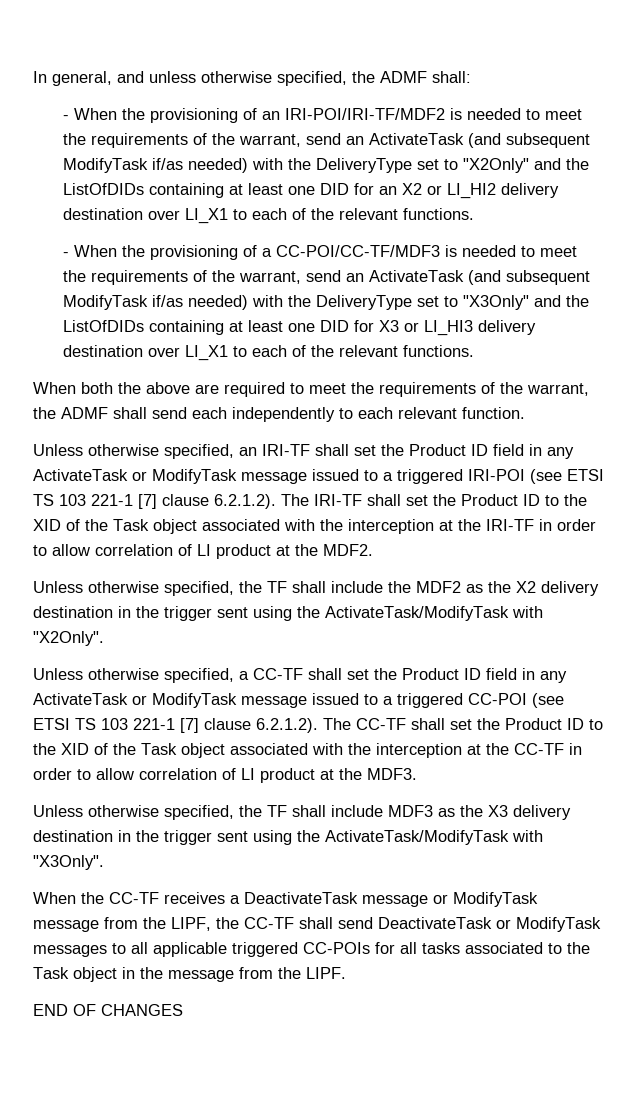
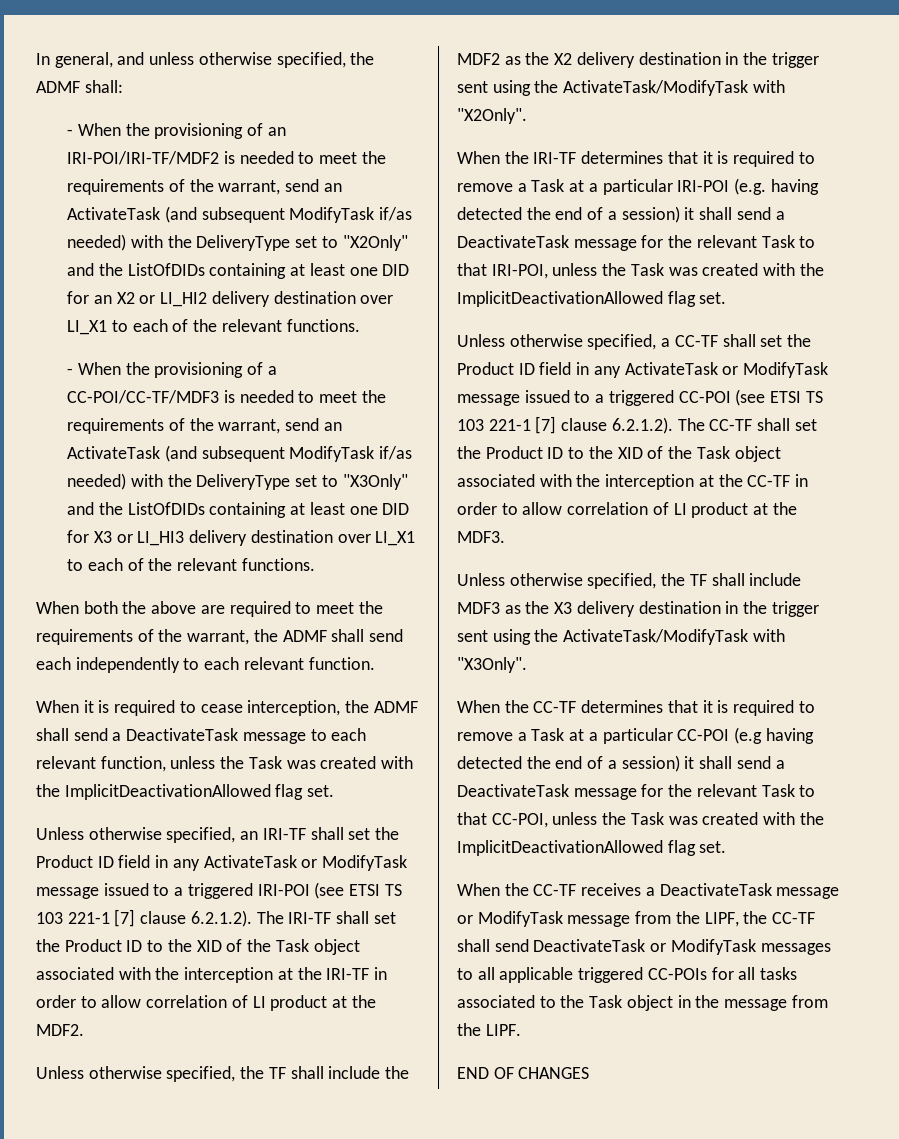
(525, 413) none -> [36,700,418,716] [36,728,367,744] [36,756,414,772] [36,784,335,800] // When it is required to cease interception, the ADMF shall send a DeactivateTask message to each relevant function, unless the Task was created with the ImplicitDeactivationAllowed flag set.
(104, 638) none -> [457,151,815,167] [457,178,819,195] [457,206,785,223] [457,235,816,251] [457,263,824,279] [457,291,727,307] // When the IRI-TF determines that it is required to remove a Task at a particular IRI-POI (e.g. having detected the end of a session) it shall send a DeactivateTask message for the relevant Task to that IRI-POI, unless the Task was created with the ImplicitDeactivationAllowed flag set.
(104, 862) none -> [457,700,815,716] [457,727,814,744] [457,755,785,772] [457,784,816,800] [457,812,824,828] [457,840,727,856] // When the CC-TF determines that it is required to remove a Task at a particular CC-POI (e.g having detected the end of a session) it shall send a DeactivateTask message for the relevant Task to that CC-POI, unless the Task was created with the ImplicitDeactivationAllowed flag set.

